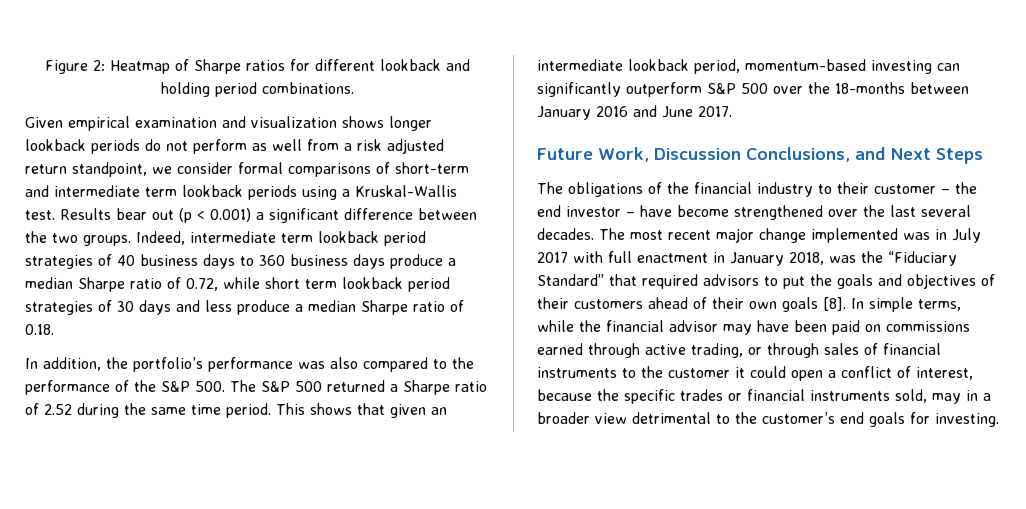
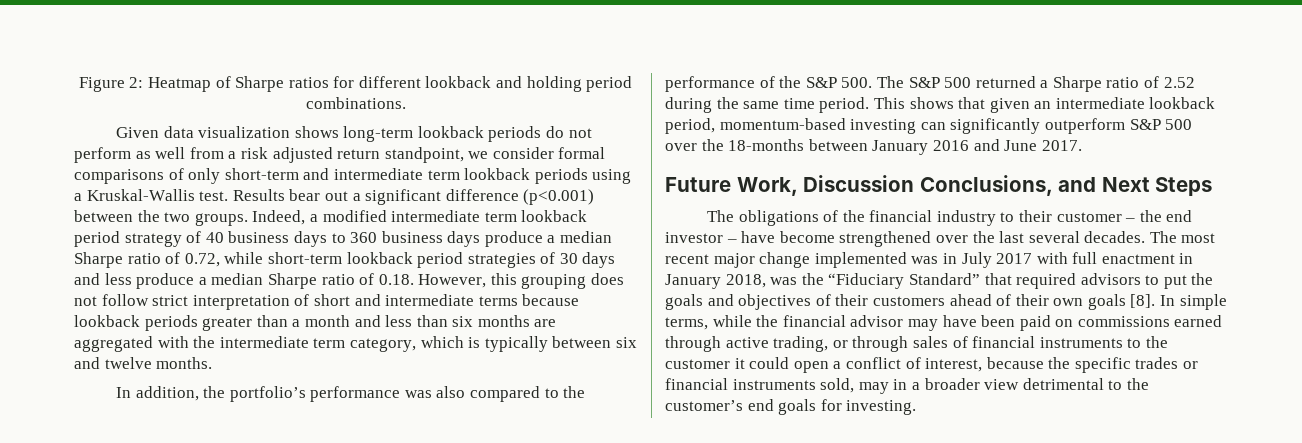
[68,116,246,131] empirical examination and -> [163,126,194,138] data
[389,116,432,131] longer -> [343,126,414,142] long-term
(390, 168) none -> [188,168,221,184] only
[179,208,251,223] (p < 0.001) -> (348, 196) none
(413, 214) none -> [523,189,595,205] (p<0.001)
(185, 238) none -> [309,210,387,222] a modified
[25,255,93,269] strategies -> [124,233,182,247] strategy
[265,277,337,289] short term -> [267,252,342,264] short-term
(54, 329) none -> [418,273,625,289] [74,294,580,310] [74,315,557,331] [74,336,637,352] [74,357,213,369] However, this grouping does not follow strict interpretation of short and intermediate terms because lookback periods greater than a month and less than six months are aggregated with the intermediate term category, which is typically between six and twelve months.

